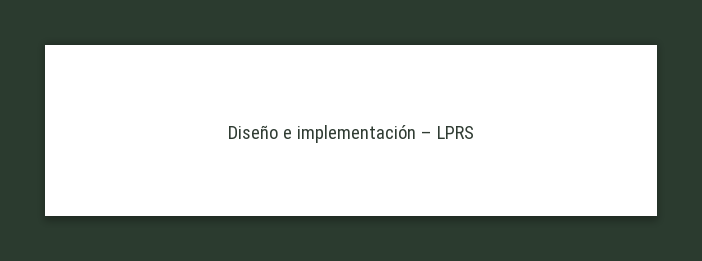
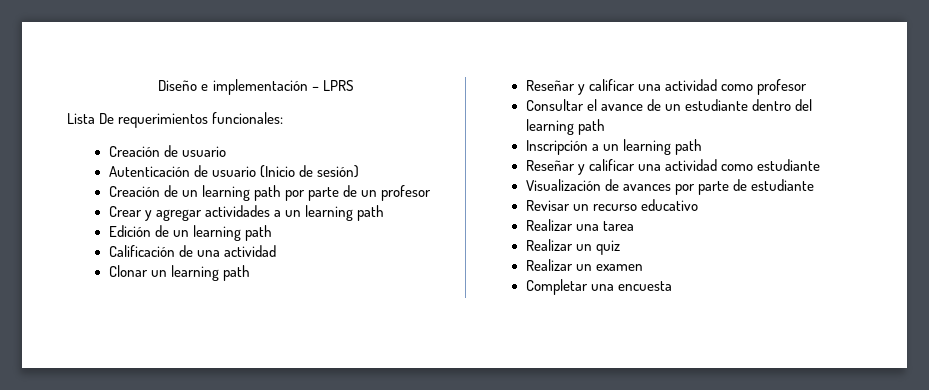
(474, 132) none -> [67,112,284,128] [108,145,226,157] [108,165,359,178] [108,185,431,201] [108,205,384,221] [108,225,272,241] [108,245,276,257] [108,265,250,281] [525,79,807,95] [525,99,812,111] [525,119,605,135] [525,139,702,155] [525,159,820,175] [525,179,814,195] [525,199,698,211] [525,219,634,231] [525,239,620,255] [525,259,643,271] [525,279,672,295] // Lista De requerimientos funcionales: // Creación de usuario // Autenticación de usuario (Inicio de sesión) // Creación de un learning path por parte de un profesor // Crear y agregar actividades a un learning path // Edición de un learning path // Calificación de una actividad // Clonar un learning path // Reseñar y calificar una actividad como profesor // Consultar el avance de un estudiante dentro del learning path // Inscripción a un learning path // Reseñar y calificar una actividad como estudiante // Visualización de avances por parte de estudiante // Revisar un recurso educativo // Realizar una tarea // Realizar un quiz // Realizar un examen // Completar una encuesta

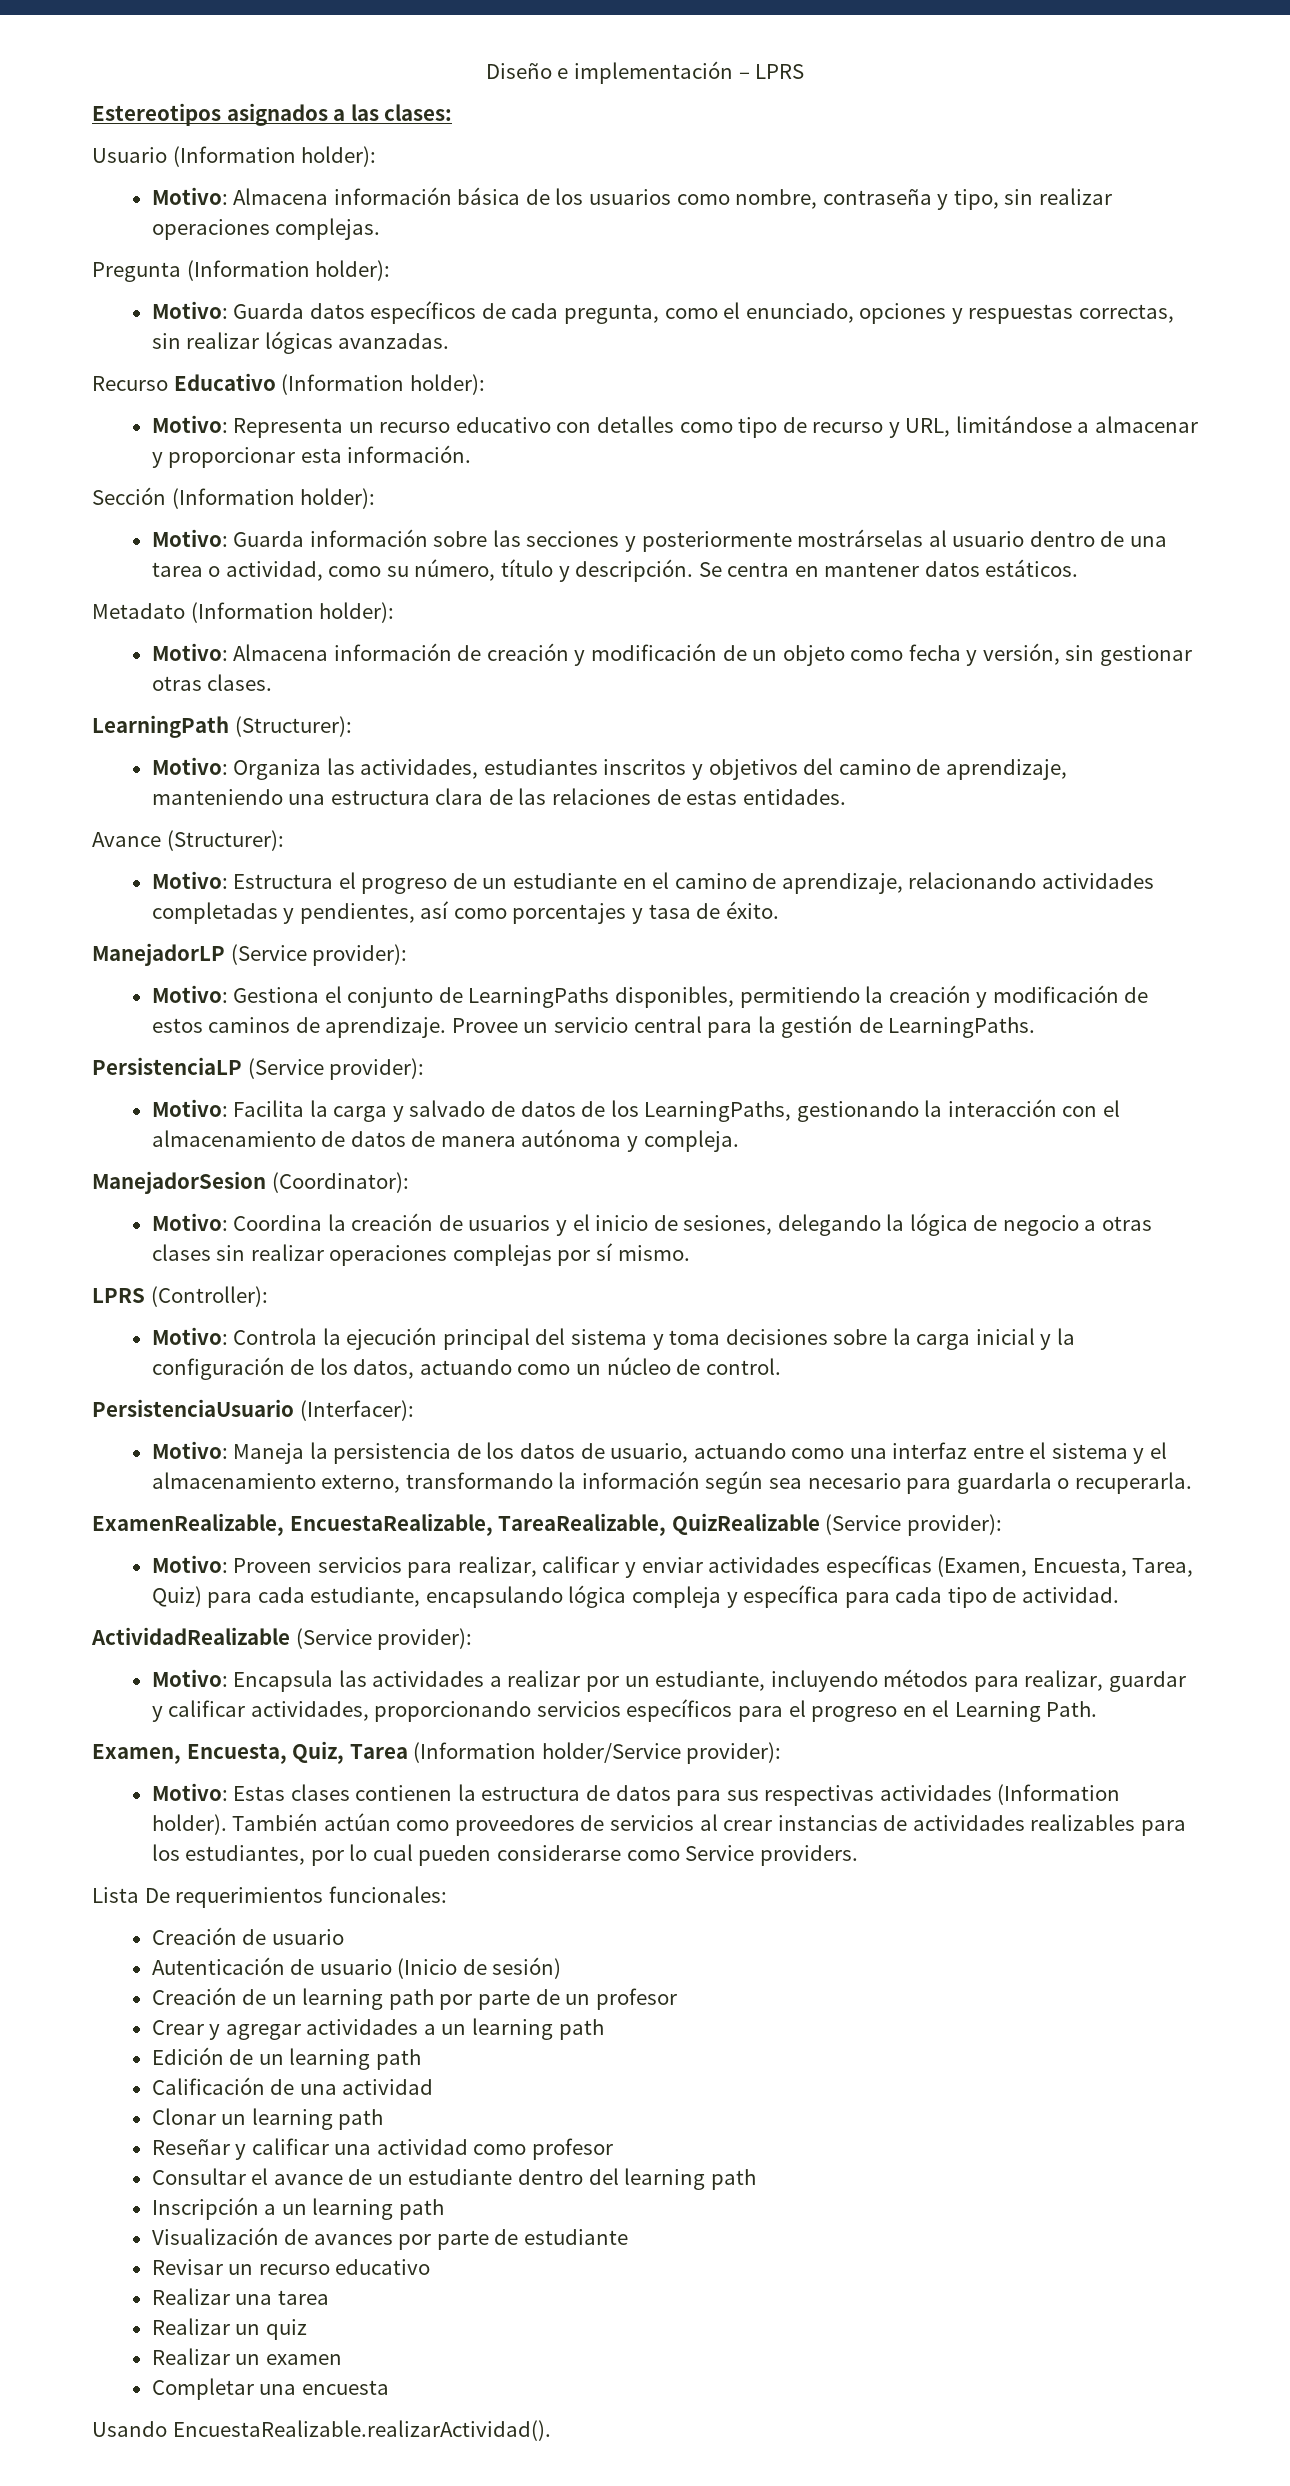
(354, 85) none -> [92,103,453,126] [92,146,377,167] [151,187,1112,210] [151,218,381,240] [92,260,391,282] [151,301,1174,324] [151,331,450,354] [92,373,485,395] [151,415,1198,438] [151,445,472,468] [92,487,376,509] [151,529,1167,552] [151,559,1079,582] [92,602,395,623] [151,643,1192,666] [151,674,273,691] [92,715,352,738] [151,757,1067,780] [151,788,846,805] [92,830,284,851] [151,871,1154,894] [151,901,779,924] [92,943,408,966] [151,985,1149,1008] [151,1015,1036,1038] [92,1057,425,1080] [151,1099,1120,1122] [151,1129,739,1152] [92,1171,409,1194] [151,1213,1152,1236] [151,1243,690,1266] [92,1286,268,1307] [151,1327,1075,1350] [151,1357,781,1380] [92,1399,414,1421] [151,1441,1167,1464] [151,1471,1192,1494] [92,1513,1002,1536] [151,1555,1194,1578] [151,1585,1119,1608] [91,1627,473,1650] [151,1669,1186,1692] [151,1699,1098,1722] [92,1741,782,1764] [151,1783,1121,1806] [151,1813,1186,1836] [151,1844,858,1866] // Estereotipos asignados a las clases: // Usuario (Information holder): // Motivo: Almacena información básica de los usuarios como nombre, contraseña y tipo, sin realizar operaciones complejas. // Pregunta (Information holder): // Motivo: Guarda datos específicos de cada pregunta, como el enunciado, opciones y respuestas correctas, sin realizar lógicas avanzadas. // Recurso Educativo (Information holder): // Motivo: Representa un recurso educativo con detalles como tipo de recurso y URL, limitándose a almacenar y proporcionar esta información. // Sección (Information holder): // Motivo: Guarda información sobre las secciones y posteriormente mostrárselas al usuario dentro de una tarea o actividad, como su número, título y descripción. Se centra en mantener datos estáticos. // Metadato (Information holder): // Motivo: Almacena información de creación y modificación de un objeto como fecha y versión, sin gestionar otras clases. // LearningPath (Structurer): // Motivo: Organiza las actividades, estudiantes inscritos y objetivos del camino de aprendizaje, manteniendo una estructura clara de las relaciones de estas entidades. // Avance (Structurer): // Motivo: Estructura el progreso de un estudiante en el camino de aprendizaje, relacionando actividades completadas y pendientes, así como porcentajes y tasa de éxito. // ManejadorLP (Service provider): // Motivo: Gestiona el conjunto de LearningPaths disponibles, permitiendo la creación y modificación de estos caminos de aprendizaje. Provee un servicio central para la gestión de LearningPaths. // PersistenciaLP (Service provider): // Motivo: Facilita la carga y salvado de datos de los LearningPaths, gestionando la interacción con el almacenamiento de datos de manera autónoma y compleja. // ManejadorSesion (Coordinator): // Motivo: Coordina la creación de usuarios y el inicio de sesiones, delegando la lógica de negocio a otras clases sin realizar operaciones complejas por sí mismo. // LPRS (Controller): // Motivo: Controla la ejecución principal del sistema y toma decisiones sobre la carga inicial y la configuración de los datos, actuando como un núcleo de control. // PersistenciaUsuario (Interfacer): // Motivo: Maneja la persistencia de los datos de usuario, actuando como una interfaz entre el sistema y el almacenamiento externo, transformando la información según sea necesario para guardarla o recuperarla. // ExamenRealizable, EncuestaRealizable, TareaRealizable, QuizRealizable (Service provider): // Motivo: Proveen servicios para realizar, calificar y enviar actividades específicas (Examen, Encuesta, Tarea, Quiz) para cada estudiante, encapsulando lógica compleja y específica para cada tipo de actividad. // ActividadRealizable (Service provider): // Motivo: Encapsula las actividades a realizar por un estudiante, incluyendo métodos para realizar, guardar y calificar actividades, proporcionando servicios específicos para el progreso en el Learning Path. // Examen, Encuesta, Quiz, Tarea (Information holder/Service provider): // Motivo: Estas clases contienen la estructura de datos para sus respectivas actividades (Information holder). También actúan como proveedores de servicios al crear instancias de actividades realizables para los estudiantes, por lo cual pueden considerarse como Service providers.
[525,159,820,175] // Reseñar y calificar una actividad como estudiante -> (444, 2209) none
(672, 286) none -> [92,2420,551,2441] // Usando EncuestaRealizable.realizarActividad().

